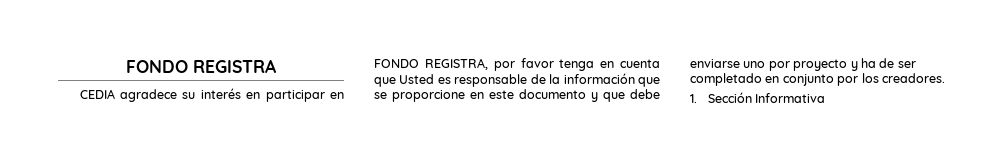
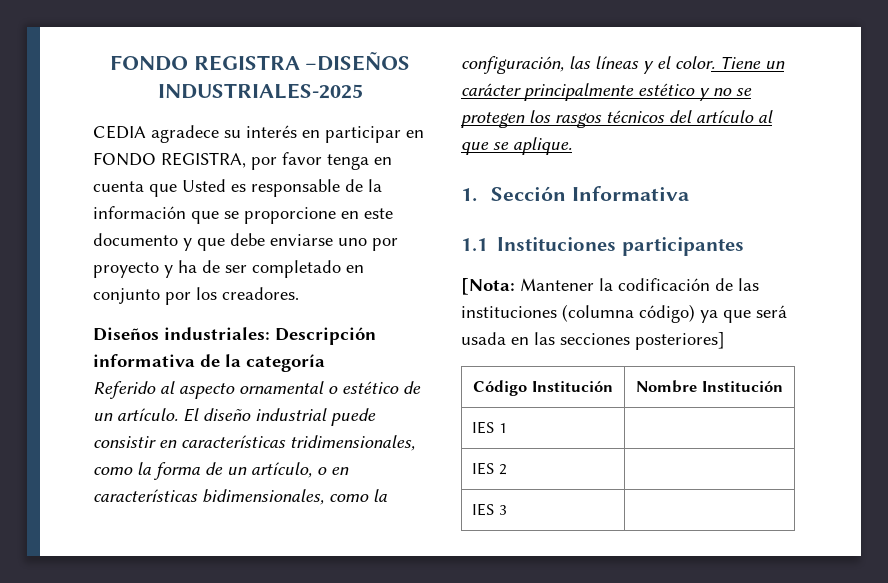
(276, 66) none -> [305,52,411,71] [157,83,363,99] –DISEÑOS INDUSTRIALES-2025
[690,92,826,103] 1. Sección Informativa -> [93,327,376,345] [93,354,325,372] [93,381,421,399] [93,408,376,426] [93,435,415,451] [93,462,349,480] [93,489,387,505] [461,56,785,74] [461,83,752,101] [461,110,773,128] [461,137,572,155] [461,186,690,202] [461,237,744,256] [461,278,759,295] [461,304,787,323] [461,332,725,350] [473,380,613,396] [636,380,783,393] [472,421,507,434] [472,462,507,475] [472,503,507,516] Diseños industriales: Descripción informativa de la categoría // Referido al aspecto ornamental o estético de un artículo. El diseño industrial puede consistir en características tridimensionales, como la forma de un artículo, o en características bidimensionales, como la configuración, las líneas y el color. Tiene un carácter principalmente estético y no se protegen los rasgos técnicos del artículo al que se aplique. // 1. Sección Informativa // 1.1 Instituciones participantes // [Nota: Mantener la codificación de las instituciones (columna código) ya que será usada en las secciones posteriores] // Código Institución | Nombre Institución // IES 1 | // IES 2 | // IES 3 |

